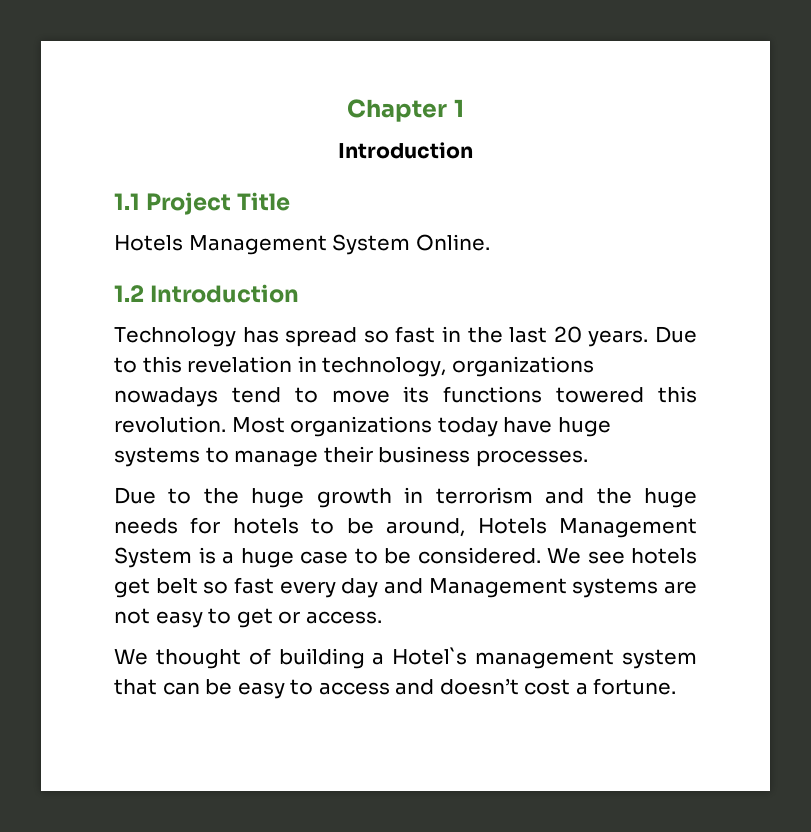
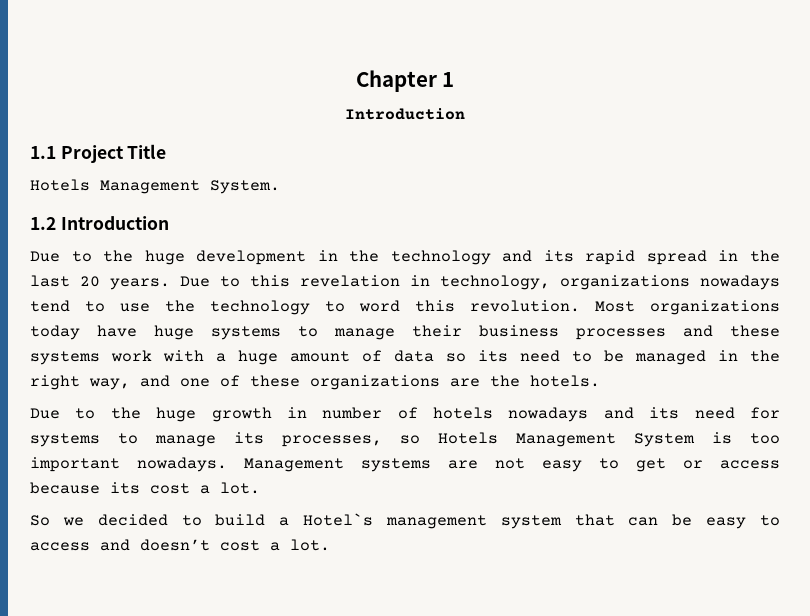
[332,234,490,255] System Online. -> [210,180,280,194] System.
[114,326,436,347] Technology has spread so fast -> [30,250,707,265] Due to the huge development in the technology and its rapid spread
[331,386,645,403] move its functions towered -> [120,300,400,315] use the technology to word
[475,450,588,467] processes. -> [576,325,780,340] [30,350,780,365] [30,375,600,390] processes and these systems work with a huge amount of data so its need to be managed in the right way, and one of these organizations are the hotels.
[435,487,698,508] [114,517,697,538] [114,547,697,568] [114,577,424,598] terrorism and the huge needs for hotels to be around, Hotels Management System is a huge case to be considered. We see hotels get belt so fast every day and -> [322,407,780,422] [30,432,780,447] [30,457,227,472] number of hotels nowadays and its need for systems to manage its processes, so Hotels Management System is too important nowadays.
[305,611,382,624] [114,648,365,669] access. // We thought of building -> [720,460,780,469] [30,482,260,494] [30,514,266,526] access because its cost a lot. // So we decided to build
[593,678,677,695] fortune. -> [290,539,330,551] lot.

